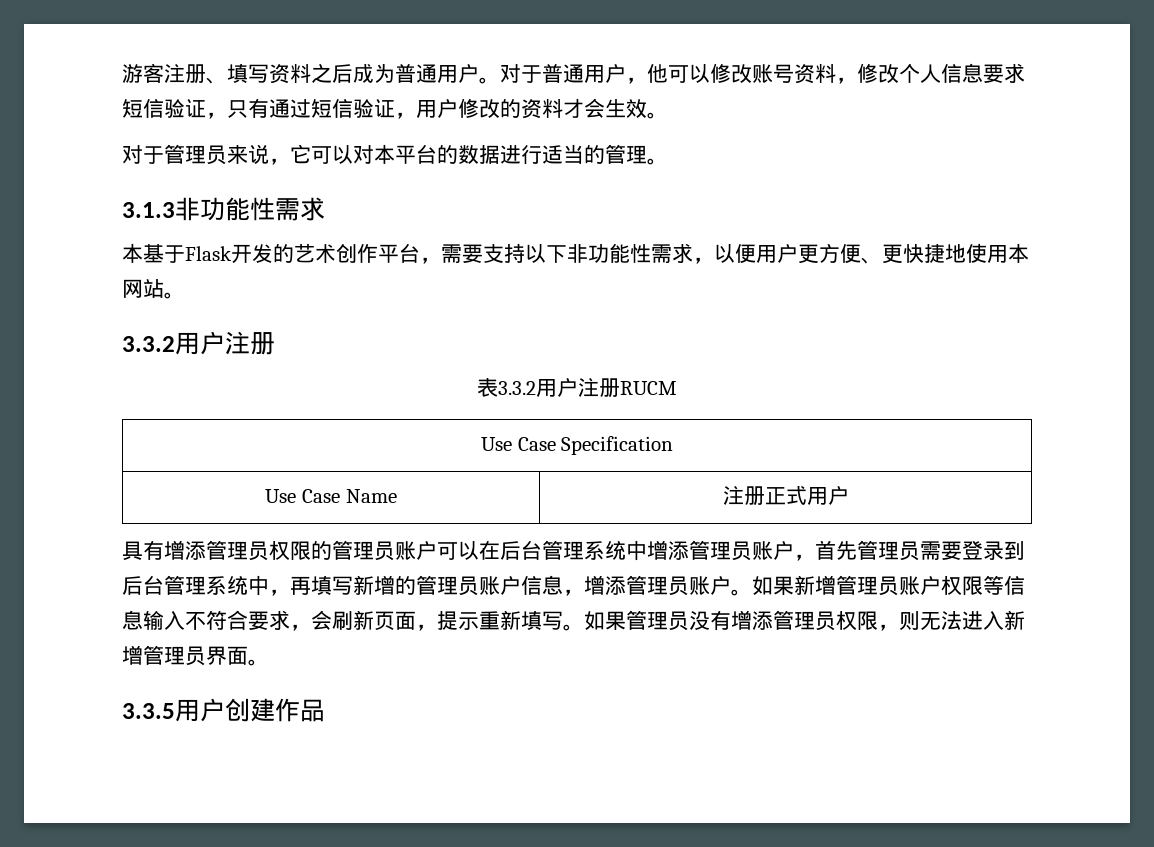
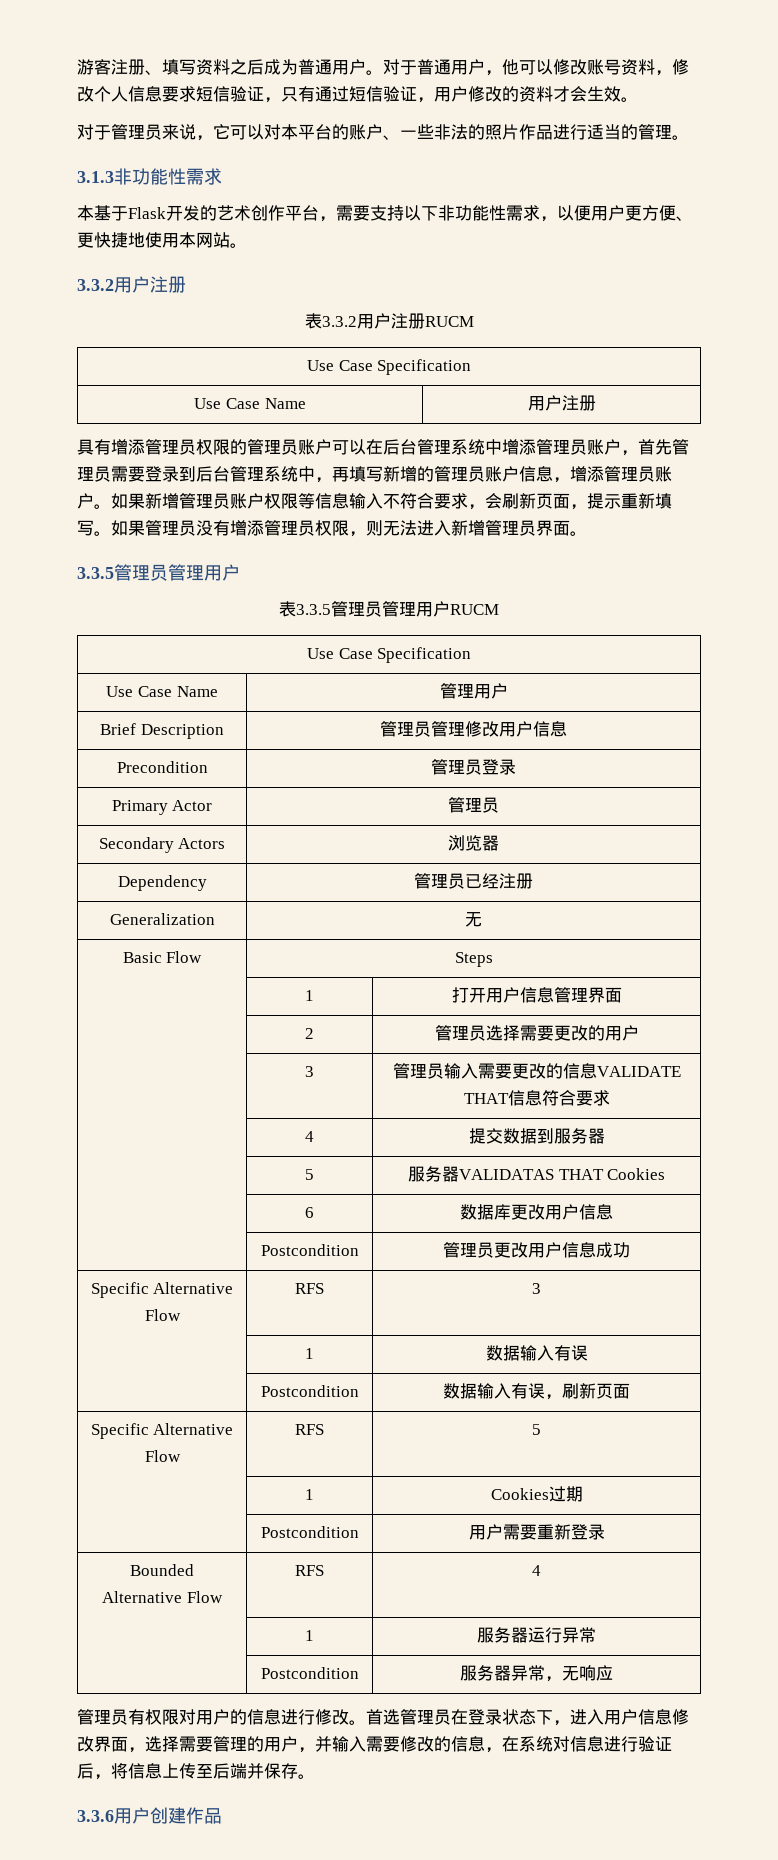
[458,145,500,164] 数据 -> [349,124,553,140] 账户、一些非法的照片作品
[722,486,849,505] 注册正式用户 -> [527,395,596,411] 用户注册
(175, 711) none -> [114,564,240,581] [279,601,499,617] [306,647,472,663] [106,686,218,697] [439,683,508,699] [100,723,224,739] [380,721,567,737] [116,761,208,773] [431,759,516,775] [111,800,213,815] [448,797,500,813] [98,837,226,853] [448,835,500,851] [117,875,207,891] [414,873,533,889] [109,913,215,925] [465,912,483,927] [122,951,203,963] [454,952,493,967] [305,990,314,1001] [451,987,622,1003] [305,1028,314,1039] [434,1025,639,1041] [305,1066,314,1077] [392,1063,681,1079] [463,1090,610,1106] [305,1131,314,1142] [468,1128,605,1144] [305,1169,314,1180] [407,1166,666,1182] [305,1207,314,1218] [460,1204,613,1220] [260,1244,359,1256] [443,1242,630,1258] [90,1282,234,1298] [144,1309,181,1321] [295,1283,324,1294] [532,1283,541,1294] [305,1348,314,1359] [485,1345,588,1361] [260,1385,359,1397] [443,1383,630,1400] [90,1423,234,1439] [144,1450,181,1462] [295,1424,324,1435] [532,1424,541,1435] [305,1489,314,1500] [490,1486,583,1502] [260,1526,359,1538] [468,1524,605,1540] [130,1564,194,1576] [102,1591,223,1603] [295,1565,324,1576] [532,1565,541,1576] [305,1630,314,1641] [477,1627,596,1643] [260,1667,359,1679] [460,1665,613,1682] [77,1709,689,1726] [77,1736,672,1753] [77,1763,315,1780] [77,1810,114,1822] 管理员管理用户 // 表3.3.5管理员管理用户RUCM // Use Case Specification // Use Case Name | 管理用户 // Brief Description | 管理员管理修改用户信息 // Precondition | 管理员登录 // Primary Actor | 管理员 // Secondary Actors | 浏览器 // Dependency | 管理员已经注册 // Generalization | 无 // Basic Flow | Steps // | 1 | 打开用户信息管理界面 // | 2 | 管理员选择需要更改的用户 // | 3 | 管理员输入需要更改的信息VALIDATE THAT信息符合要求 // | 4 | 提交数据到服务器 // | 5 | 服务器VALIDATAS THAT Cookies // | 6 | 数据库更改用户信息 // | Postcondition | 管理员更改用户信息成功 // Specific Alternative Flow | RFS | 3 // | 1 | 数据输入有误 // | Postcondition | 数据输入有误，刷新页面 // Specific Alternative Flow | RFS | 5 // | 1 | Cookies过期 // | Postcondition | 用户需要重新登录 // Bounded Alternative Flow | RFS | 4 // | 1 | 服务器运行异常 // | Postcondition | 服务器异常，无响应 // 管理员有权限对用户的信息进行修改。首选管理员在登录状态下，进入用户信息修改界面，选择需要管理的用户，并输入需要修改的信息，在系统对信息进行验证后，将信息上传至后端并保存。 // 3.3.6

